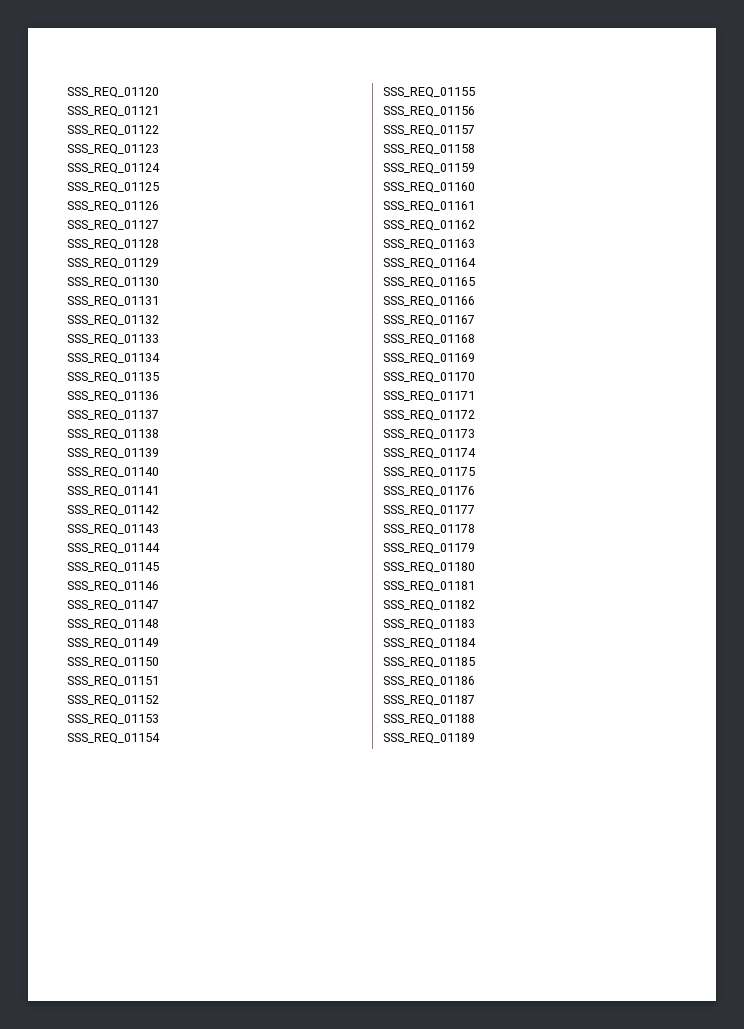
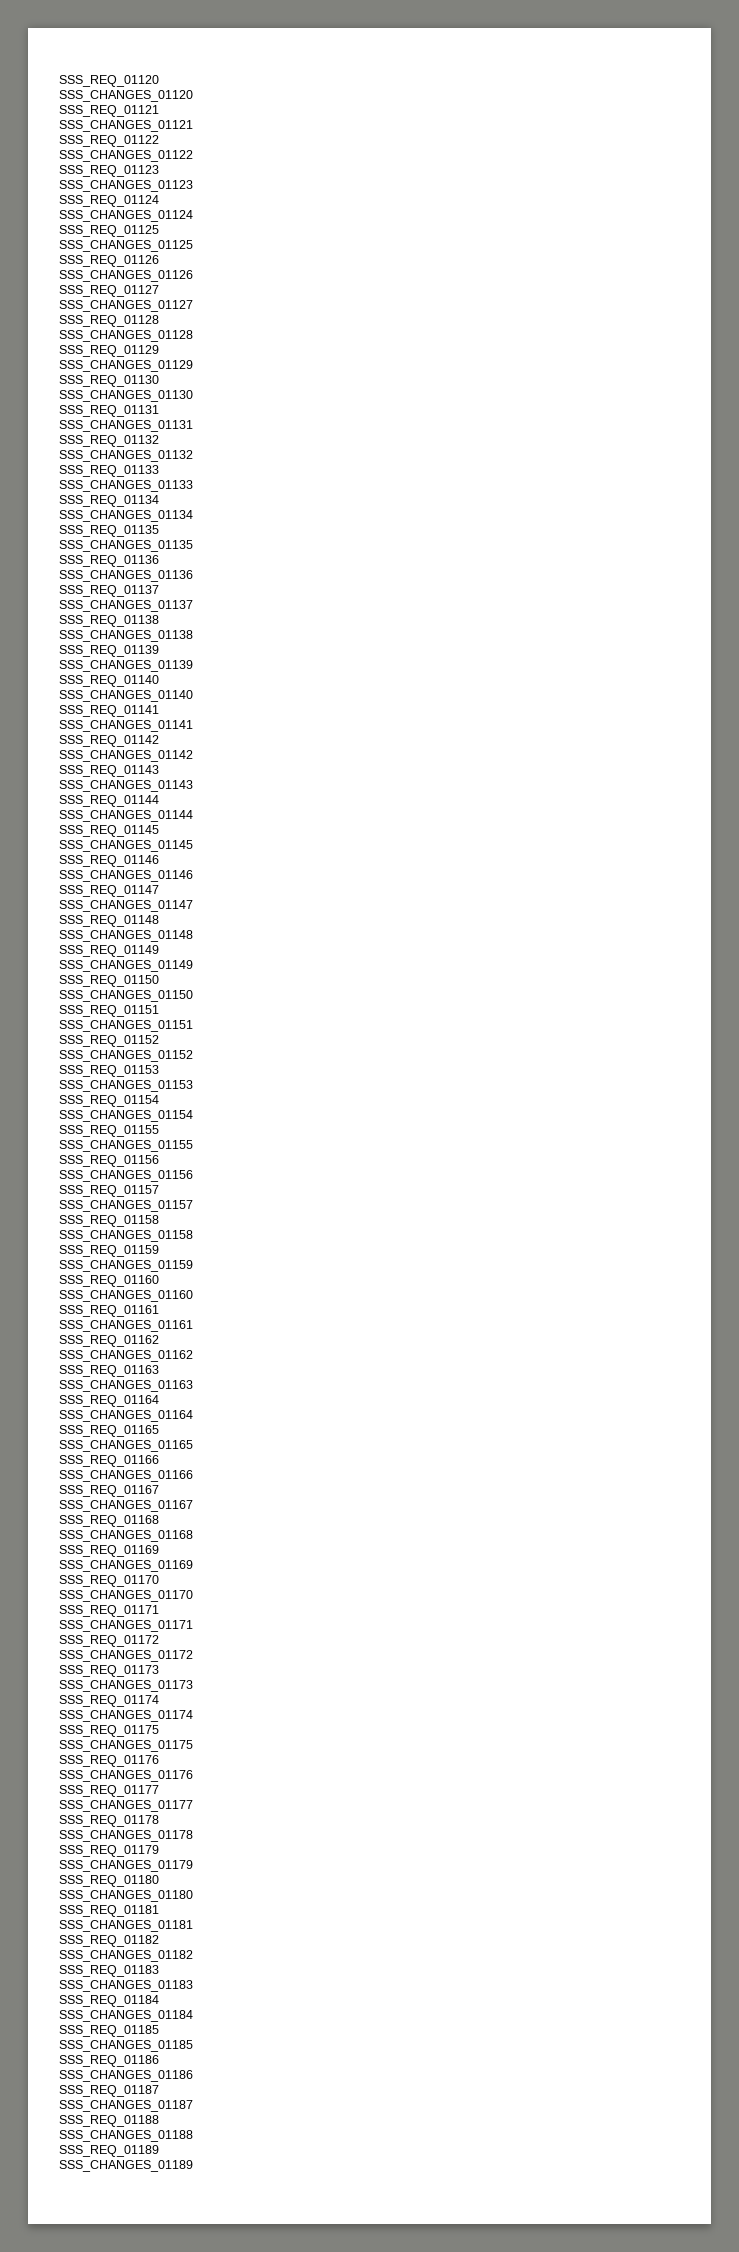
(159, 92) none -> [59,90,193,102] // SSS_CHANGES_01120
(159, 111) none -> [59,120,193,132] // SSS_CHANGES_01121
(159, 130) none -> [59,150,193,162] // SSS_CHANGES_01122
(159, 149) none -> [59,180,193,192] // SSS_CHANGES_01123
(160, 168) none -> [59,210,193,222] // SSS_CHANGES_01124
(159, 187) none -> [59,240,193,252] // SSS_CHANGES_01125
(159, 206) none -> [59,270,193,282] // SSS_CHANGES_01126
(159, 225) none -> [59,300,193,312] // SSS_CHANGES_01127
(159, 244) none -> [59,330,193,342] // SSS_CHANGES_01128
(159, 263) none -> [59,360,193,372] // SSS_CHANGES_01129
(159, 282) none -> [59,390,193,402] // SSS_CHANGES_01130
(159, 301) none -> [59,420,193,432] // SSS_CHANGES_01131
(159, 320) none -> [59,450,193,462] // SSS_CHANGES_01132
(159, 339) none -> [59,480,193,492] // SSS_CHANGES_01133
(160, 358) none -> [59,510,193,522] // SSS_CHANGES_01134
(159, 377) none -> [59,540,193,552] // SSS_CHANGES_01135
(159, 396) none -> [59,570,193,582] // SSS_CHANGES_01136
(159, 415) none -> [59,600,193,612] // SSS_CHANGES_01137
(159, 434) none -> [59,630,193,642] // SSS_CHANGES_01138
(159, 453) none -> [59,660,193,672] // SSS_CHANGES_01139
(159, 472) none -> [59,690,193,702] // SSS_CHANGES_01140
(159, 491) none -> [59,720,193,732] // SSS_CHANGES_01141
(159, 510) none -> [59,750,193,762] // SSS_CHANGES_01142
(159, 529) none -> [59,780,193,792] // SSS_CHANGES_01143
(160, 548) none -> [59,810,193,822] // SSS_CHANGES_01144
(159, 567) none -> [59,840,193,852] // SSS_CHANGES_01145
(159, 586) none -> [59,870,193,882] // SSS_CHANGES_01146
(159, 605) none -> [59,900,193,912] // SSS_CHANGES_01147
(159, 624) none -> [59,930,193,942] // SSS_CHANGES_01148
(159, 643) none -> [59,960,193,972] // SSS_CHANGES_01149
(159, 662) none -> [59,990,193,1002] // SSS_CHANGES_01150
(159, 681) none -> [59,1020,193,1032] // SSS_CHANGES_01151
(159, 700) none -> [59,1050,193,1062] // SSS_CHANGES_01152
(159, 719) none -> [59,1080,193,1092] // SSS_CHANGES_01153
(160, 738) none -> [59,1110,193,1122] // SSS_CHANGES_01154
(475, 92) none -> [59,1140,193,1152] // SSS_CHANGES_01155
(475, 111) none -> [59,1170,193,1182] // SSS_CHANGES_01156
(475, 130) none -> [59,1200,193,1212] // SSS_CHANGES_01157
(475, 149) none -> [59,1230,193,1242] // SSS_CHANGES_01158
(475, 168) none -> [59,1260,193,1272] // SSS_CHANGES_01159
(475, 187) none -> [59,1290,193,1302] // SSS_CHANGES_01160
(475, 206) none -> [59,1320,193,1332] // SSS_CHANGES_01161
(475, 225) none -> [59,1350,193,1362] // SSS_CHANGES_01162
(475, 244) none -> [59,1380,193,1392] // SSS_CHANGES_01163
(476, 263) none -> [59,1410,193,1422] // SSS_CHANGES_01164
(475, 282) none -> [59,1440,193,1452] // SSS_CHANGES_01165
(475, 301) none -> [59,1470,193,1482] // SSS_CHANGES_01166
(475, 320) none -> [59,1500,193,1512] // SSS_CHANGES_01167
(475, 339) none -> [59,1530,193,1542] // SSS_CHANGES_01168
(475, 358) none -> [59,1560,193,1572] // SSS_CHANGES_01169
(475, 377) none -> [59,1590,193,1602] // SSS_CHANGES_01170
(475, 396) none -> [59,1620,193,1632] // SSS_CHANGES_01171
(475, 415) none -> [59,1650,193,1662] // SSS_CHANGES_01172
(475, 434) none -> [59,1680,193,1692] // SSS_CHANGES_01173
(476, 453) none -> [59,1710,193,1722] // SSS_CHANGES_01174
(475, 472) none -> [59,1740,193,1752] // SSS_CHANGES_01175
(475, 491) none -> [59,1770,193,1782] // SSS_CHANGES_01176
(475, 510) none -> [59,1800,193,1812] // SSS_CHANGES_01177
(475, 529) none -> [59,1830,193,1842] // SSS_CHANGES_01178
(475, 548) none -> [59,1860,193,1872] // SSS_CHANGES_01179
(475, 567) none -> [59,1890,193,1902] // SSS_CHANGES_01180
(475, 586) none -> [59,1920,193,1932] // SSS_CHANGES_01181
(475, 605) none -> [59,1950,193,1962] // SSS_CHANGES_01182
(475, 624) none -> [59,1980,193,1992] // SSS_CHANGES_01183
(476, 643) none -> [59,2010,193,2022] // SSS_CHANGES_01184
(475, 662) none -> [59,2040,193,2052] // SSS_CHANGES_01185
(475, 681) none -> [59,2070,193,2082] // SSS_CHANGES_01186
(475, 700) none -> [59,2100,193,2112] // SSS_CHANGES_01187
(475, 719) none -> [59,2130,193,2142] // SSS_CHANGES_01188
(475, 738) none -> [59,2160,193,2172] // SSS_CHANGES_01189

